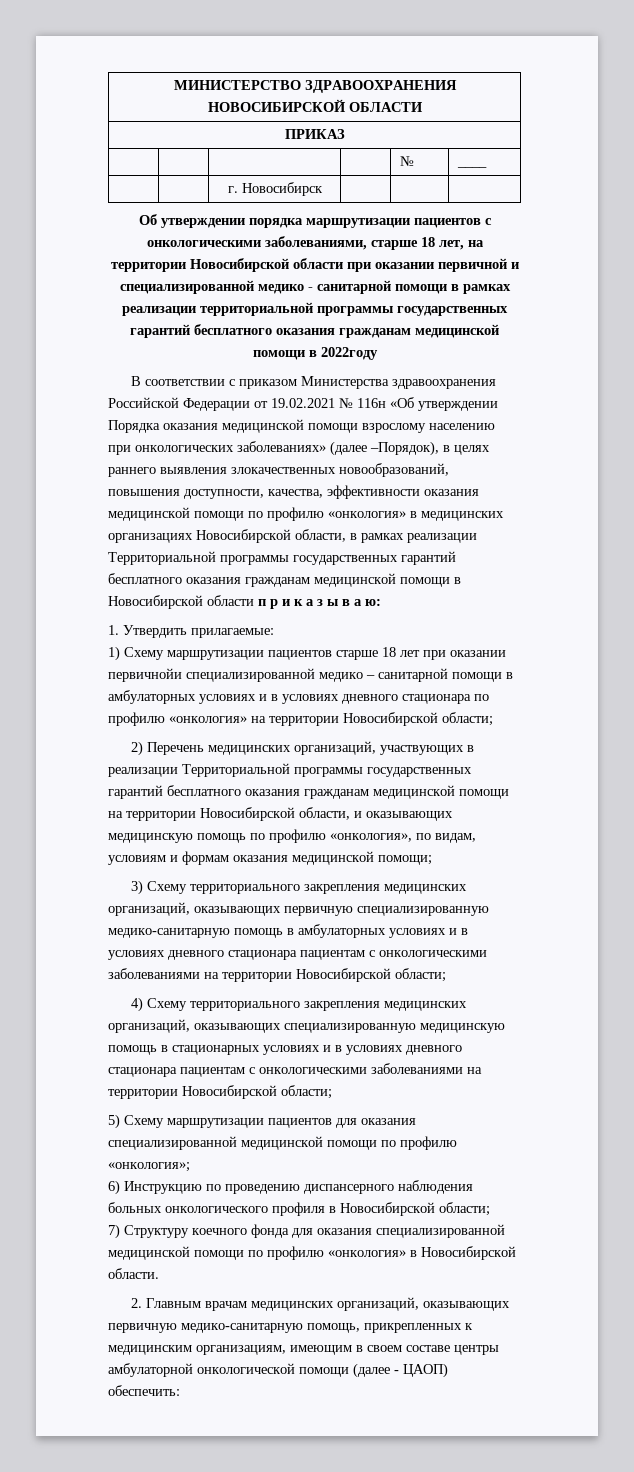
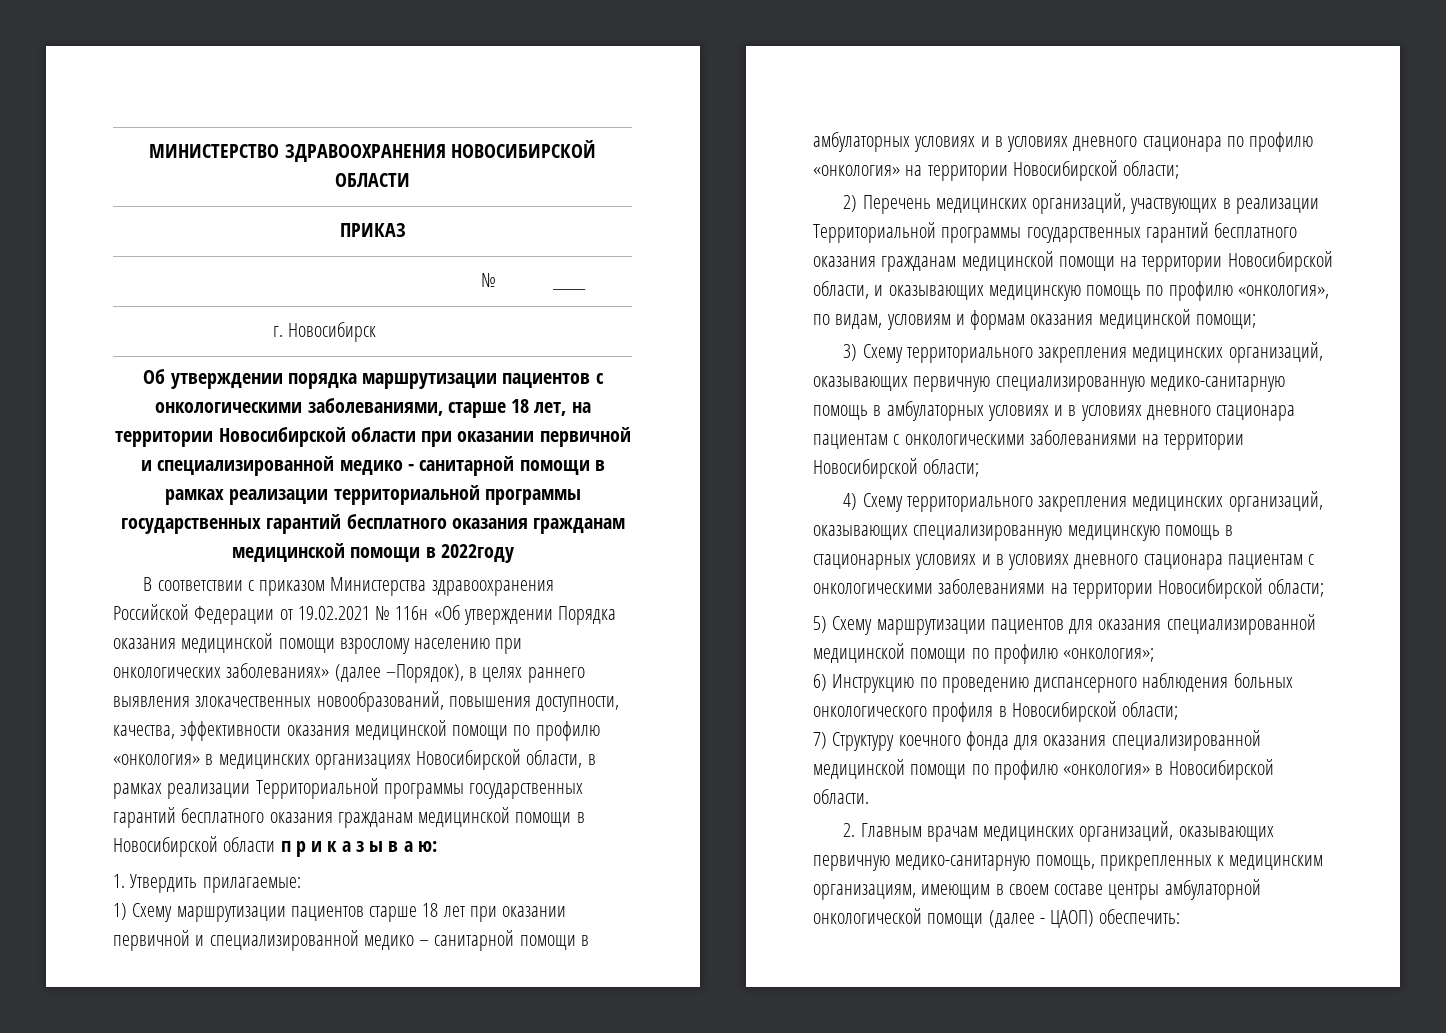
[108,668,182,682] первичнойи -> [113,930,205,951] первичной и

